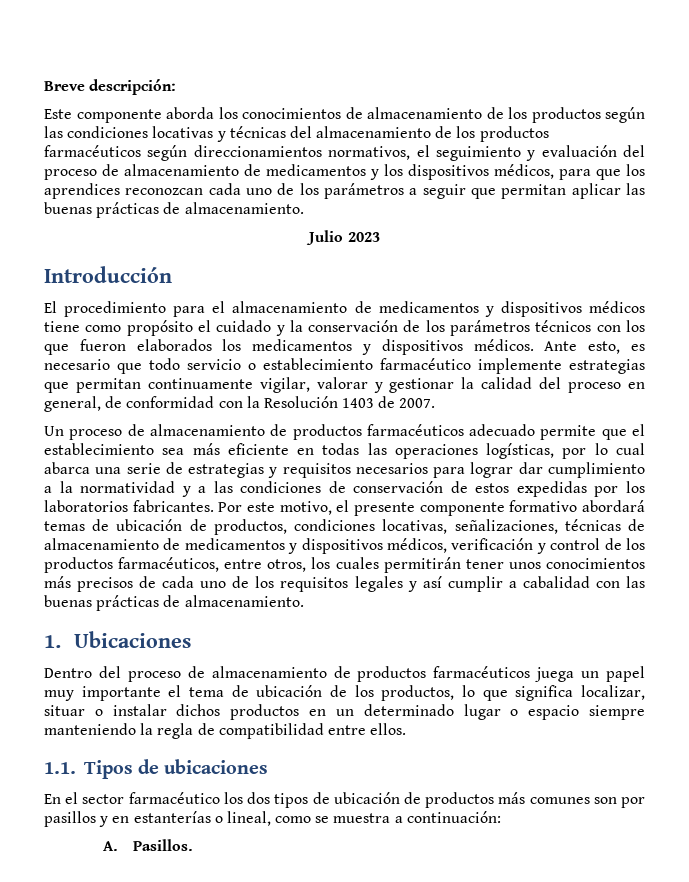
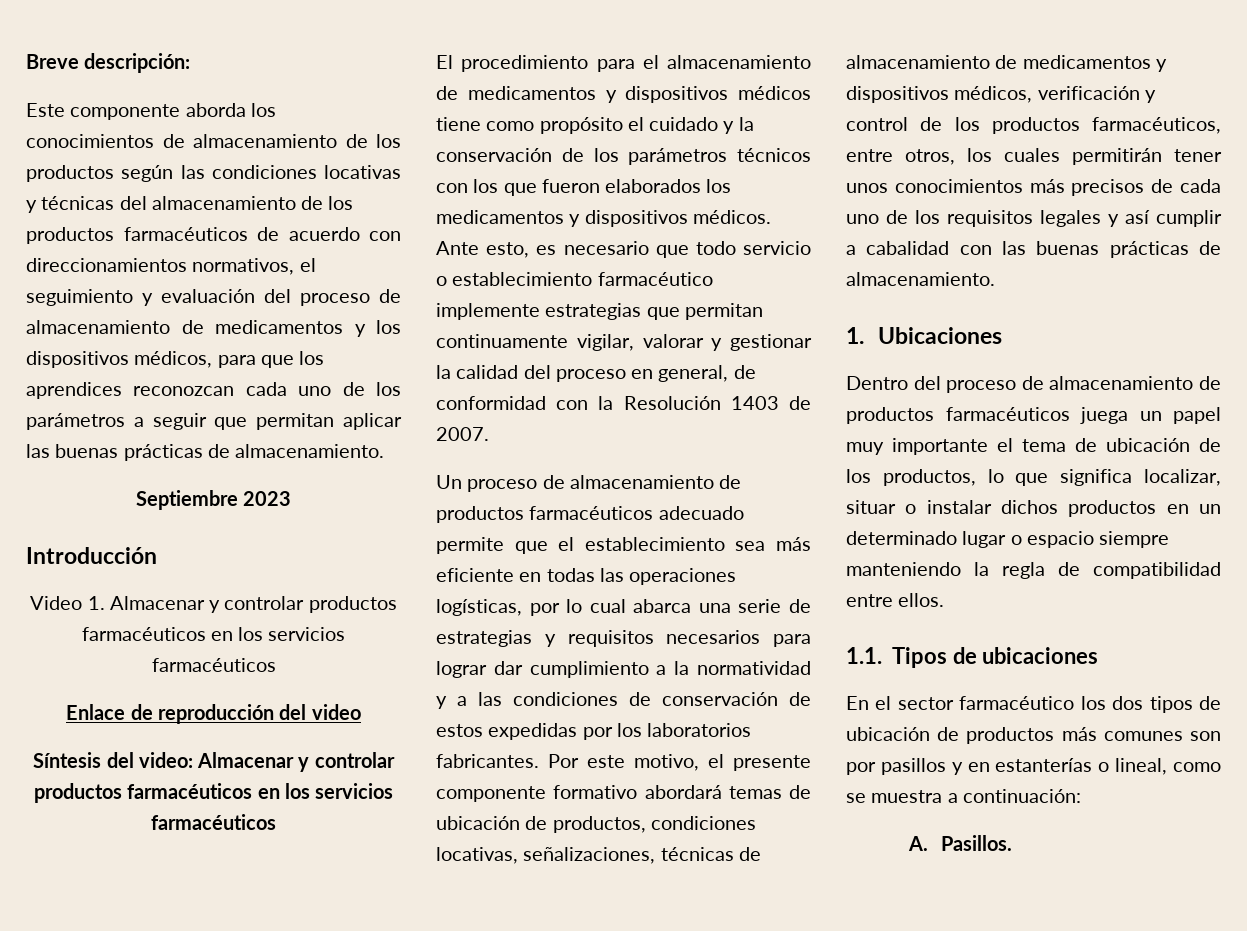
[147,145,188,161] según -> [257,227,401,241] de acuerdo con
[306,230,344,245] Julio -> [135,490,238,510] Septiembre
(172, 274) none -> [30,596,397,613] [81,627,346,641] [151,658,276,672] [66,704,361,724] [33,752,395,772] [33,783,394,803] [151,814,276,830] // Video 1. Almacenar y controlar productos farmacéuticos en los servicios farmacéuticos // Enlace de reproducción del video // Síntesis del video: Almacenar y controlar productos farmacéuticos en los servicios farmacéuticos

